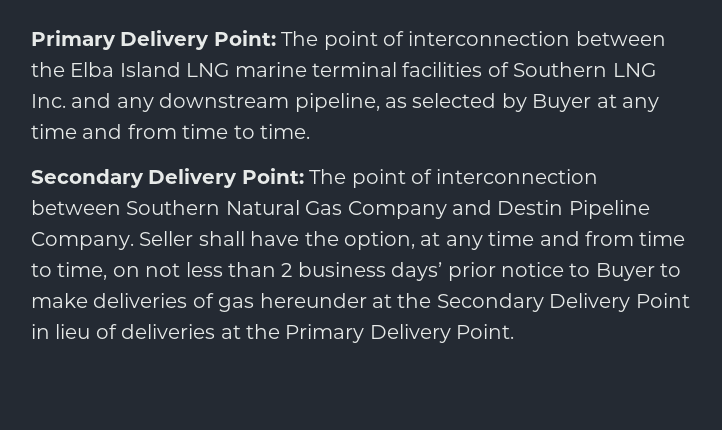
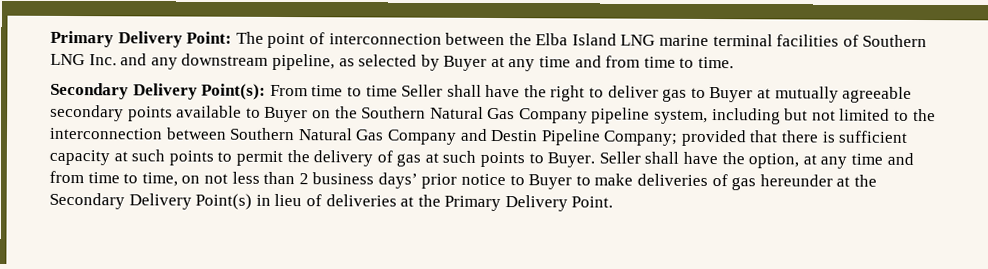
[241,168,432,188] Point: The point of -> [201,83,913,103] [50,104,936,125] Point(s): From time to time Seller shall have the right to deliver gas to Buyer at mutually agreeable secondary points available to Buyer on the Southern Natural Gas Company pipeline system, including but not limited to the
[31,232,134,250] Company. -> [603,129,909,147] [49,149,596,168] Company; provided that there is sufficient capacity at such points to permit the delivery of gas at such points to Buyer.
[635,293,690,308] Point -> [195,193,253,210] Point(s)

